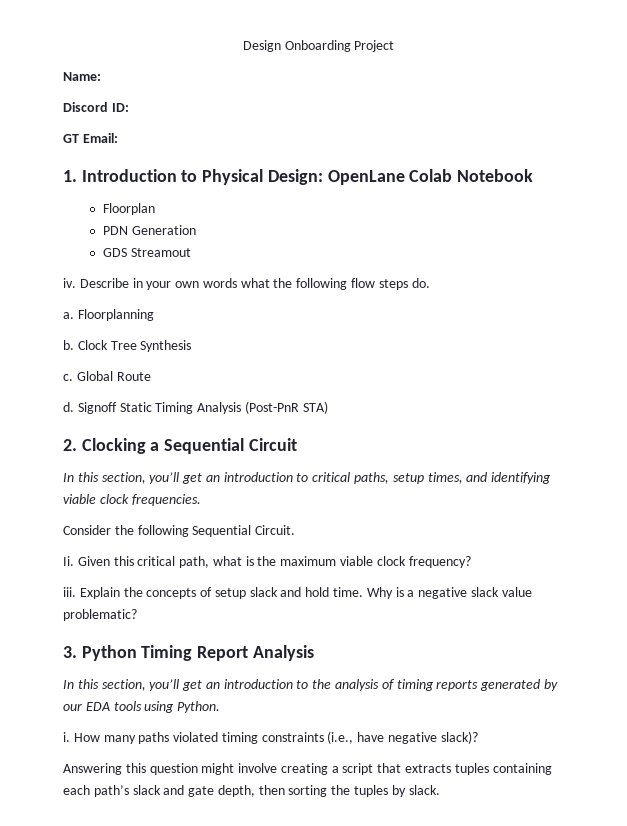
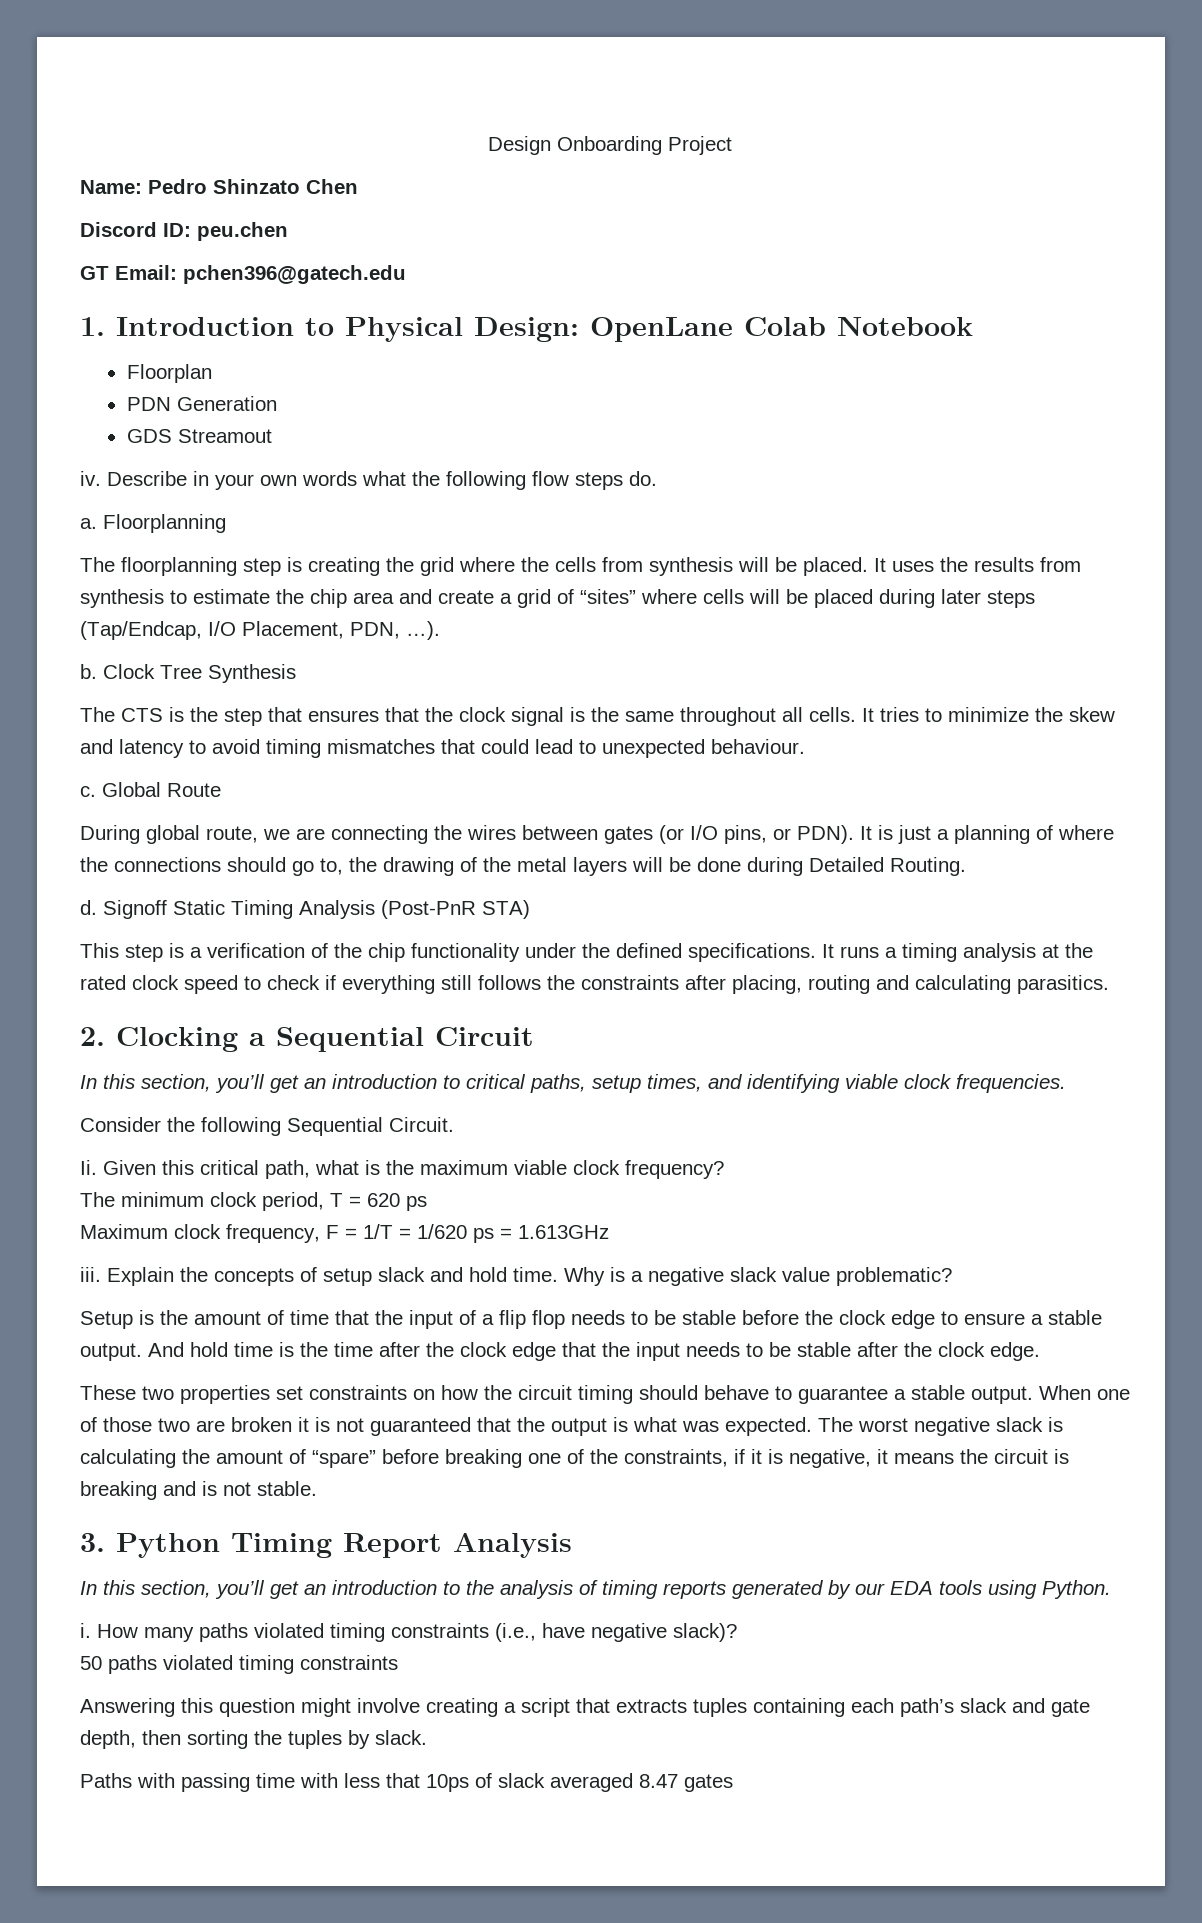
(101, 76) none -> [148,179,358,194] Pedro Shinzato Chen
(129, 107) none -> [197,222,288,241] peu.chen
(118, 138) none -> [183,265,406,284] pchen396@gatech.edu
[63,340,192,352] [63,371,151,381] b. Clock Tree Synthesis // c. Global Route -> [80,557,1081,576] [80,589,1035,608] [80,621,440,640] [80,664,296,683] [80,707,1115,726] [80,739,805,758] [80,782,221,797] [80,825,1114,844] [80,857,966,876] The floorplanning step is creating the grid where the cells from synthesis will be placed. It uses the results from synthesis to estimate the chip area and create a grid of “sites” where cells will be placed during later steps (Tap/Endcap, I/O Placement, PDN, …). // b. Clock Tree Synthesis // The CTS is the step that ensures that the clock signal is the same throughout all cells. It tries to minimize the skew and latency to avoid timing mismatches that could lead to unexpected behaviour. // c. Global Route // During global route, we are connecting the wires between gates (or I/O pins, or PDN). It is just a planning of where the connections should go to, the drawing of the metal layers will be done during Detailed Routing.
(328, 407) none -> [80,943,1093,962] [80,975,1109,994] // This step is a verification of the chip functionality under the defined specifications. It runs a timing analysis at the rated clock speed to check if everything still follows the constraints after placing, routing and calculating parasitics.
(471, 562) none -> [80,1192,427,1211] [80,1224,609,1243] // The minimum clock period, T = 620 ps // Maximum clock frequency, F = 1/T = 1/620 ps = 1.613GHz
(137, 615) none -> [80,1310,1102,1329] [80,1342,1040,1361] [80,1385,1130,1404] [80,1417,1063,1436] [80,1449,1069,1468] [80,1481,317,1500] // Setup is the amount of time that the input of a flip flop needs to be stable before the clock edge to ensure a stable output. And hold time is the time after the clock edge that the input needs to be stable after the clock edge. // These two properties set constraints on how the circuit timing should behave to guarantee a stable output. When one of those two are broken it is not guaranteed that the output is what was expected. The worst negative slack is calculating the amount of “spare” before breaking one of the constraints, if it is negative, it means the circuit is breaking and is not stable.
(478, 737) none -> [80,1655,398,1674] // 50 paths violated timing constraints
(440, 790) none -> [80,1773,733,1792] // Paths with passing time with less that 10ps of slack averaged 8.47 gates

